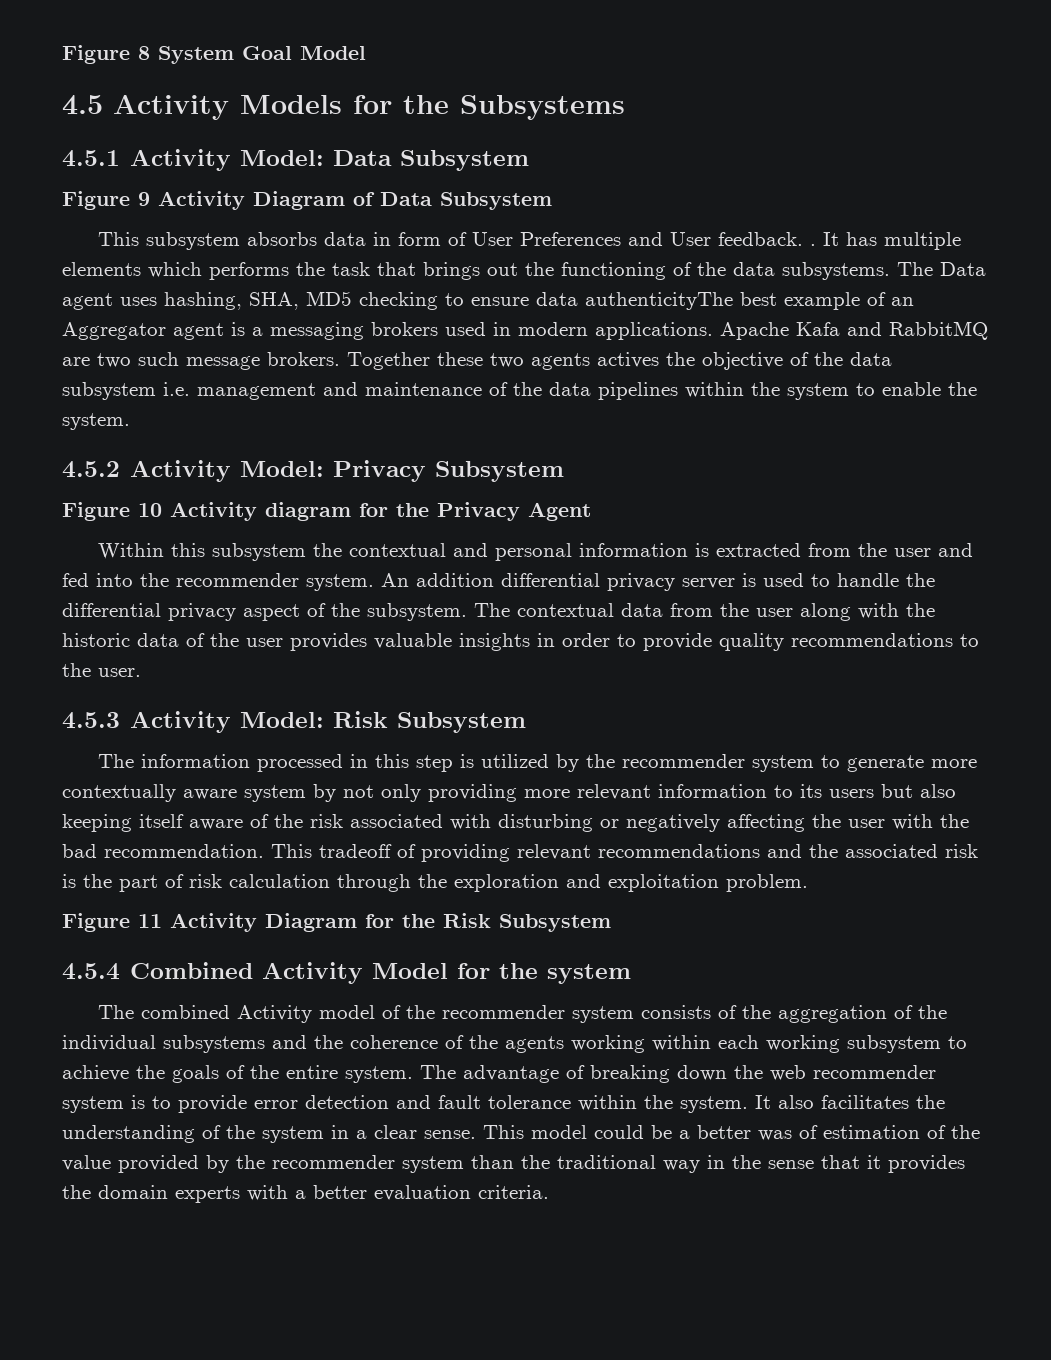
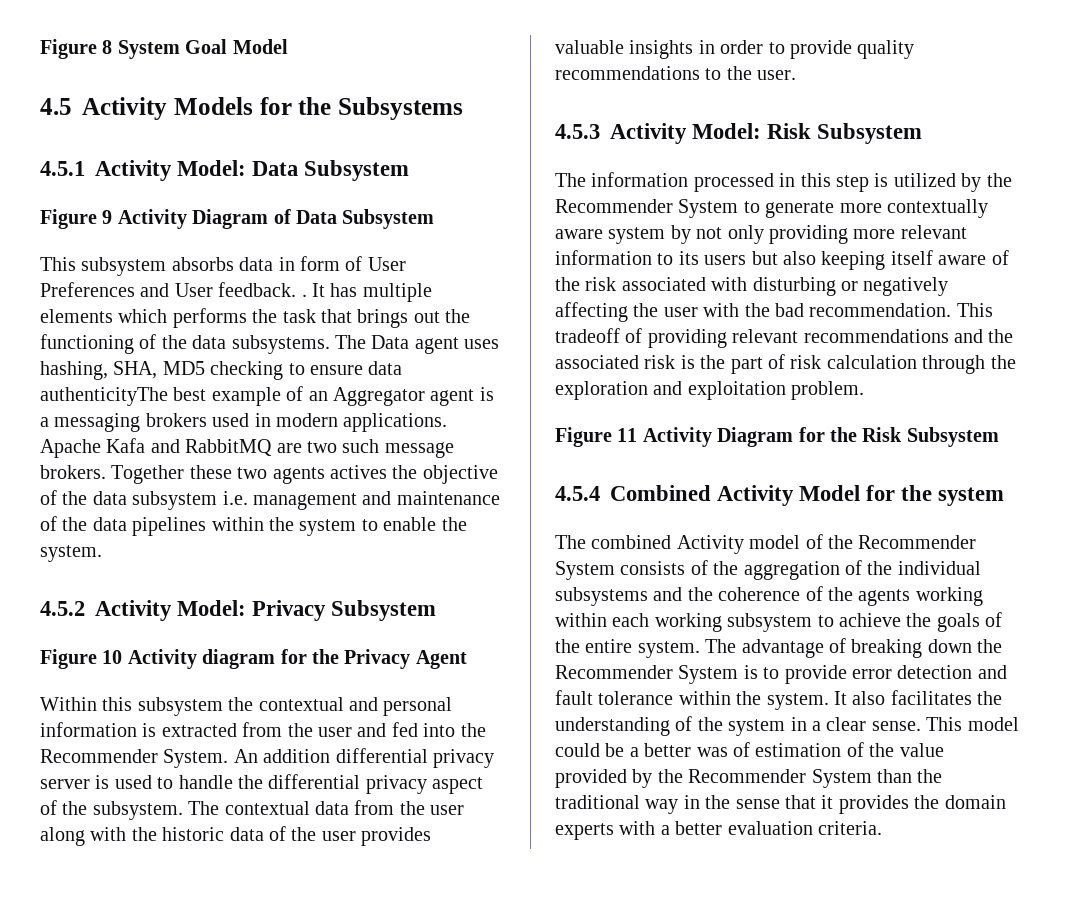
[176,573,374,591] recommender system. -> [40,749,229,768] Recommender System.
[622,754,815,772] recommender system -> [555,199,739,218] Recommender System
[442,1005,635,1023] recommender system -> [858,535,977,549] [555,561,615,580] Recommender System
[770,1065,936,1081] [62,1096,124,1113] web recommender system -> [555,665,739,684] Recommender System
[272,1155,464,1173] recommender system -> [688,769,872,788] Recommender System

